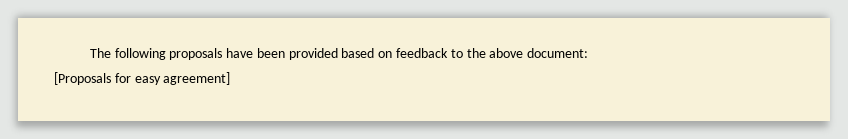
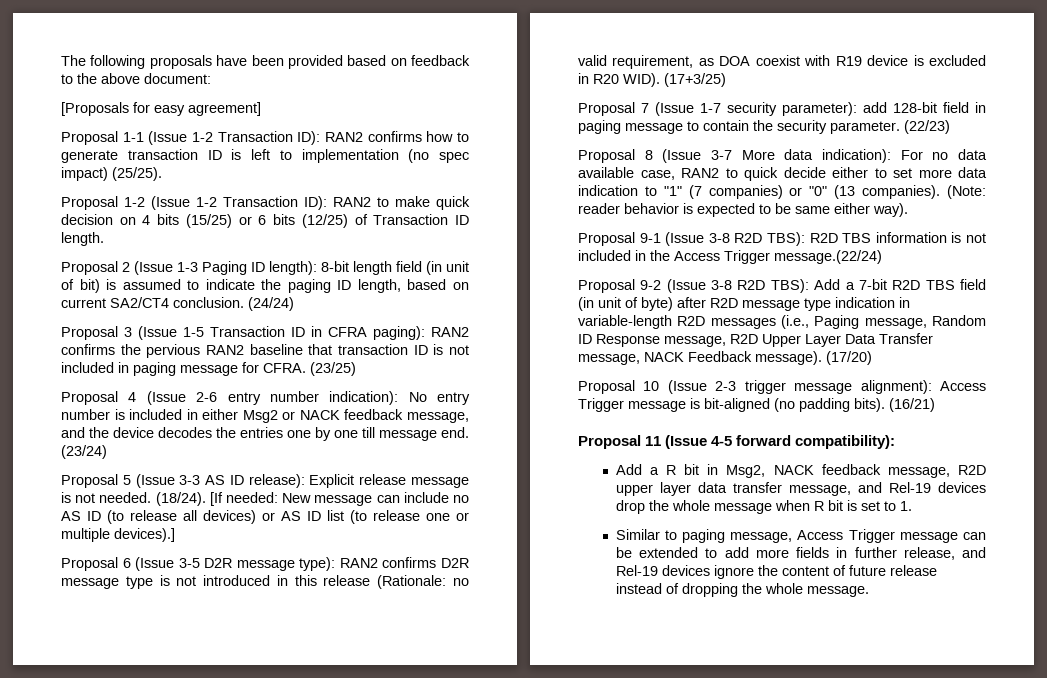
(231, 78) none -> [61,131,470,145] [61,149,469,163] [61,167,162,181] [61,196,470,210] [61,214,469,228] [61,232,104,246] [61,261,469,275] [61,279,469,293] [61,297,294,311] [61,326,469,340] [61,344,469,358] [61,362,356,376] [61,391,470,405] [61,409,469,423] [61,427,469,441] [61,445,107,459] [61,474,469,488] [61,492,469,506] [61,510,469,524] [61,528,175,542] [61,557,469,571] [61,575,469,589] [578,55,986,69] [578,73,726,87] [578,102,986,116] [578,120,950,134] [578,149,987,163] [578,167,987,181] [578,185,986,199] [578,203,908,217] [578,232,986,246] [578,250,882,264] [578,279,987,293] [578,297,910,311] [578,315,986,329] [578,333,933,347] [578,351,872,365] [578,380,986,394] [578,398,935,412] [578,435,896,449] [615,464,987,478] [615,482,986,496] [615,500,912,514] [615,529,986,543] [615,547,986,560] [615,565,937,579] [615,583,869,597] // Proposal 1-1 (Issue 1-2 Transaction ID): RAN2 confirms how to generate transaction ID is left to implementation (no spec impact) (25/25). // Proposal 1-2 (Issue 1-2 Transaction ID): RAN2 to make quick decision on 4 bits (15/25) or 6 bits (12/25) of Transaction ID length. // Proposal 2 (Issue 1-3 Paging ID length): 8-bit length field (in unit of bit) is assumed to indicate the paging ID length, based on current SA2/CT4 conclusion. (24/24) // Proposal 3 (Issue 1-5 Transaction ID in CFRA paging): RAN2 confirms the pervious RAN2 baseline that transaction ID is not included in paging message for CFRA. (23/25) // Proposal 4 (Issue 2-6 entry number indication): No entry number is included in either Msg2 or NACK feedback message, and the device decodes the entries one by one till message end. (23/24) // Proposal 5 (Issue 3-3 AS ID release): Explicit release message is not needed. (18/24). [If needed: New message can include no AS ID (to release all devices) or AS ID list (to release one or multiple devices).] // Proposal 6 (Issue 3-5 D2R message type): RAN2 confirms D2R message type is not introduced in this release (Rationale: no valid requirement, as DOA coexist with R19 device is excluded in R20 WID). (17+3/25) // Proposal 7 (Issue 1-7 security parameter): add 128-bit field in paging message to contain the security parameter. (22/23) // Proposal 8 (Issue 3-7 More data indication): For no data available case, RAN2 to quick decide either to set more data indication to "1" (7 companies) or "0" (13 companies). (Note: reader behavior is expected to be same either way). // Proposal 9-1 (Issue 3-8 R2D TBS): R2D TBS information is not included in the Access Trigger message.(22/24) // Proposal 9-2 (Issue 3-8 R2D TBS): Add a 7-bit R2D TBS field (in unit of byte) after R2D message type indication in variable-length R2D messages (i.e., Paging message, Random ID Response message, R2D Upper Layer Data Transfer message, NACK Feedback message). (17/20) // Proposal 10 (Issue 2-3 trigger message alignment): Access Trigger message is bit-aligned (no padding bits). (16/21) // Proposal 11 (Issue 4-5 forward compatibility): // Add a R bit in Msg2, NACK feedback message, R2D upper layer data transfer message, and Rel-19 devices drop the whole message when R bit is set to 1. // Similar to paging message, Access Trigger message can be extended to add more fields in further release, and Rel-19 devices ignore the content of future release instead of dropping the whole message.

